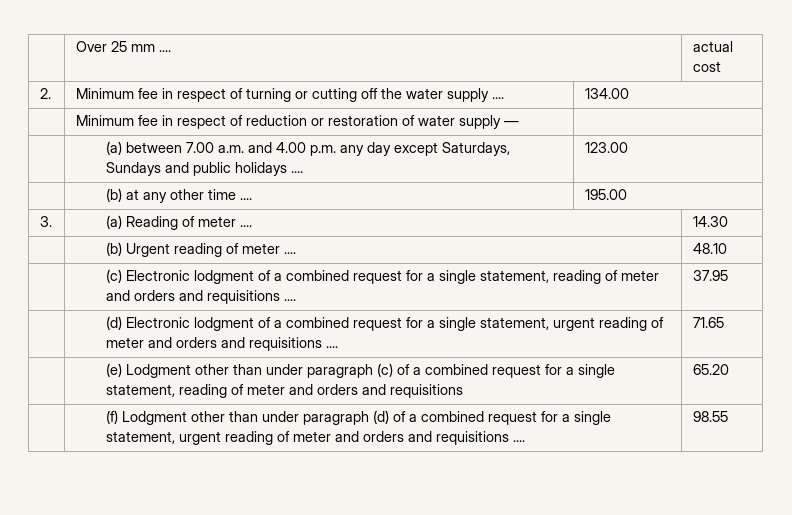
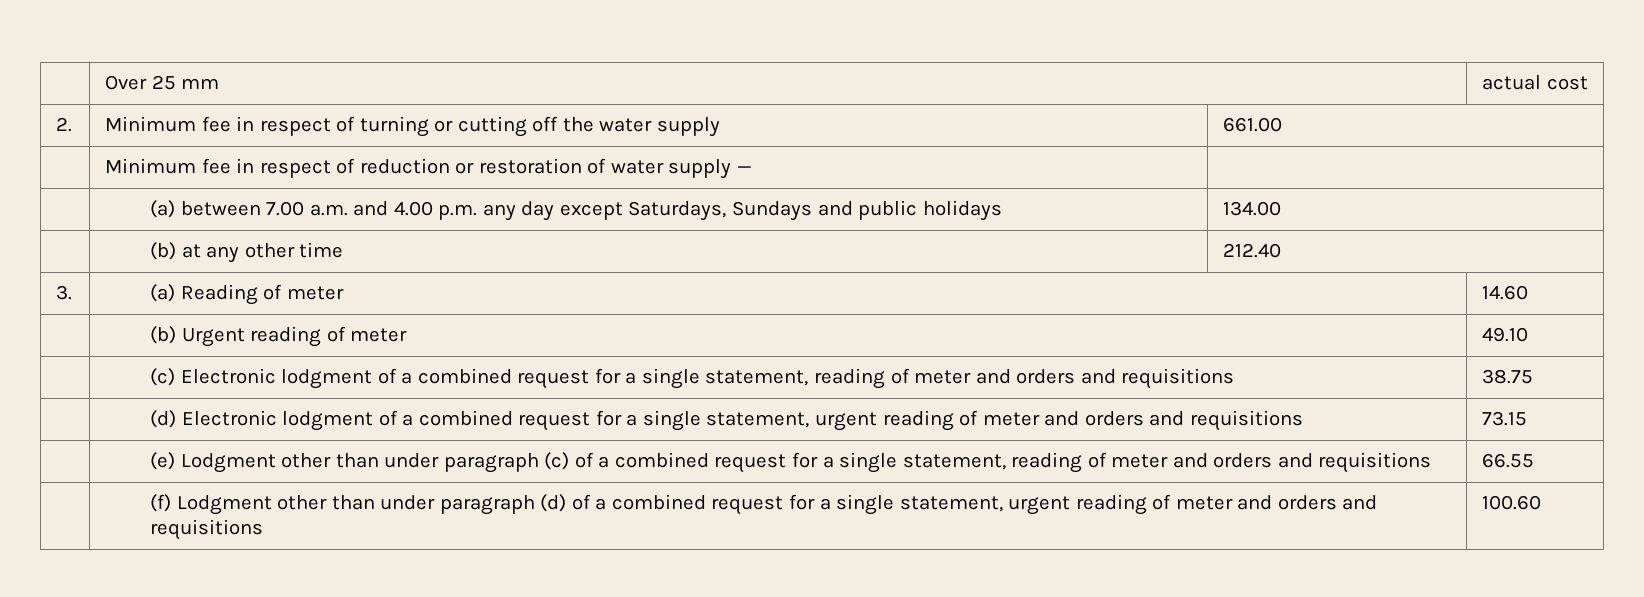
[158,50,171,52] .... -> (220, 83) none
[491,97,504,99] [584,88,629,99] .... | 134.00 -> [1223,117,1283,132] | 661.00
[290,171,303,173] [584,142,628,153] .... | 123.00 -> [1223,201,1282,216] | 134.00
[239,198,252,200] [584,189,627,200] .... | 195.00 -> [1223,243,1282,258] | 212.40
[239,225,252,227] [692,216,728,227] .... | 14.30 -> [1482,285,1529,300] | 14.60
[283,252,296,254] [692,243,727,254] .... | 48.10 -> [1482,327,1529,342] | 49.10
[283,299,296,301] [692,270,728,281] .... | 37.95 -> [1482,369,1534,384] | 38.75
[325,346,338,348] [692,317,724,328] .... | 71.65 -> [1482,411,1528,426] | 73.15
[692,364,729,375] 65.20 -> [1482,453,1535,468] 66.55
[512,440,525,442] [692,411,728,422] .... | 98.55 -> [1482,495,1542,510] | 100.60

